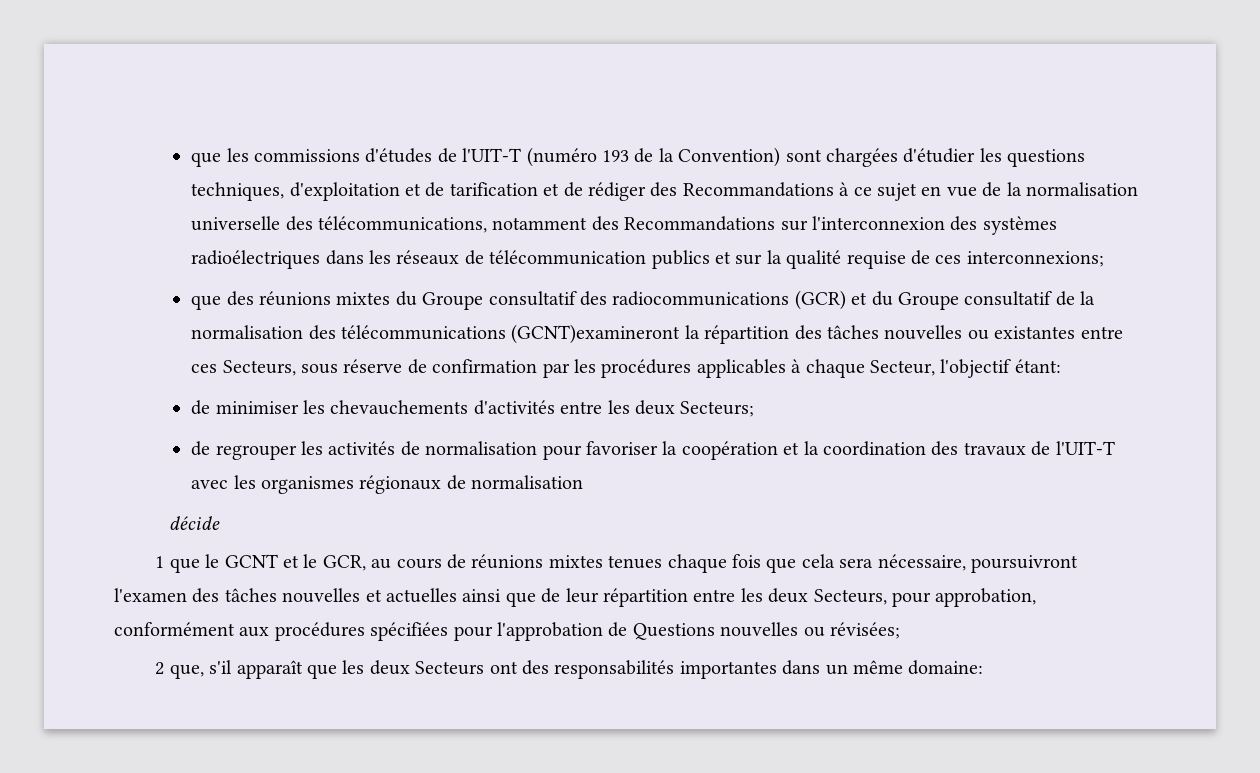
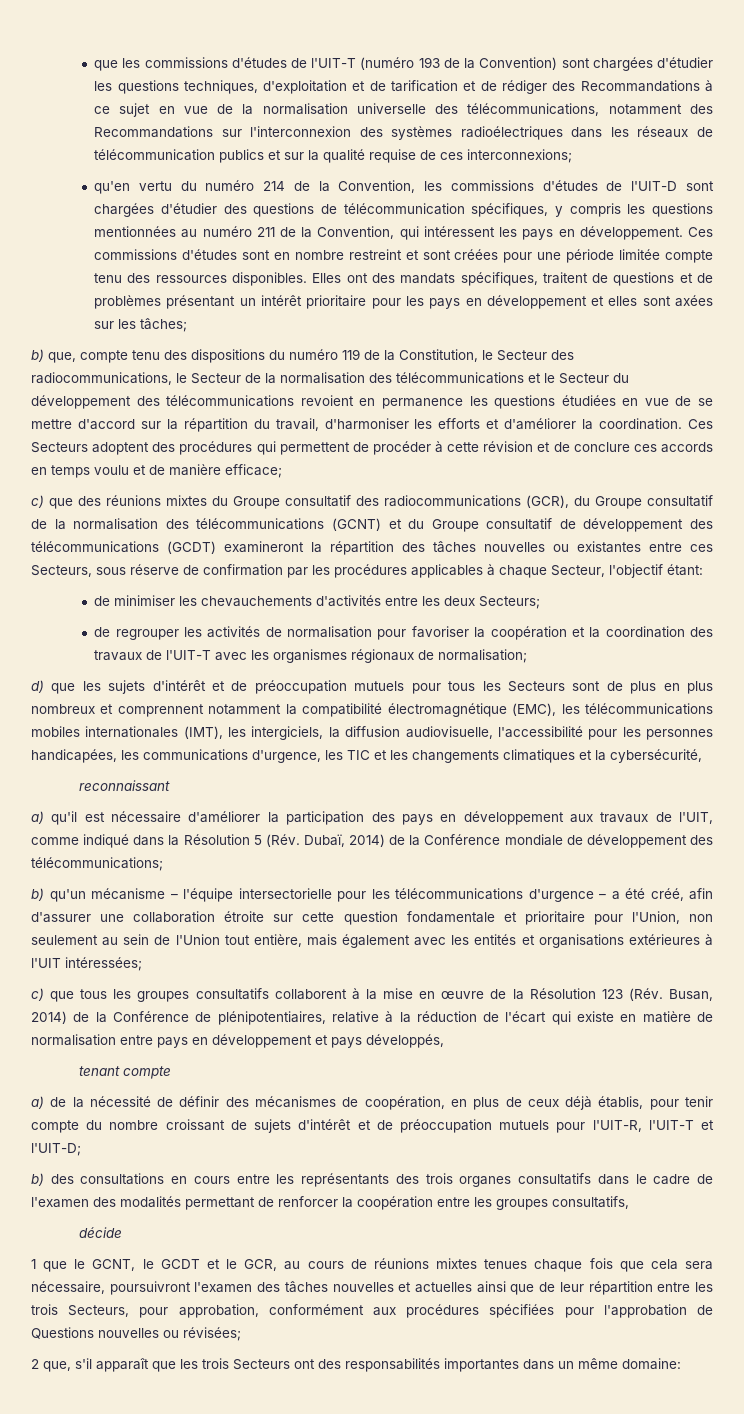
(1104, 259) none -> [94,180,715,194] [94,203,713,217] [94,226,713,240] [94,249,714,263] [94,272,713,286] [94,295,713,309] [94,318,188,332] [31,349,574,363] [31,372,629,385] [31,395,714,409] [31,418,714,432] [31,441,713,455] [31,464,282,478] [31,495,44,508] qu'en vertu du numéro 214 de la Convention, les commissions d'études de l'UIT-D sont chargées d'étudier des questions de télécommunication spécifiques, y compris les questions mentionnées au numéro 211 de la Convention, qui intéressent les pays en développement. Ces commissions d'études sont en nombre restreint et sont créées pour une période limitée compte tenu des ressources disponibles. Elles ont des mandats spécifiques, traitent de questions et de problèmes présentant un intérêt prioritaire pour les pays en développement et elles sont axées sur les tâches; // b) que, compte tenu des dispositions du numéro 119 de la Constitution, le Secteur des radiocommunications, le Secteur de la normalisation des télécommunications et le Secteur du développement des télécommunications revoient en permanence les questions étudiées en vue de se mettre d'accord sur la répartition du travail, d'harmoniser les efforts et d'améliorer la coordination. Ces Secteurs adoptent des procédures qui permettent de procéder à cette révision et de conclure ces accords en temps voulu et de manière efficace; // c)
[794,290,868,310] (GCR) et -> [526,495,569,508] (GCR),
[511,324,681,344] (GCNT)examineront -> [331,518,714,532] [31,541,304,554] (GCNT) et du Groupe consultatif de développement des télécommunications (GCDT) examineront
[471,475,584,489] normalisation -> [438,649,528,663] [31,680,713,694] [31,703,714,717] [31,726,714,740] [31,749,702,763] [79,780,171,791] [31,811,713,825] [31,834,713,848] [31,857,163,871] [31,888,713,902] [31,911,714,925] [31,934,713,948] [31,957,142,971] [31,988,714,1002] [31,1011,713,1025] [31,1034,444,1048] [79,1066,172,1079] [31,1096,713,1110] [31,1119,714,1133] [31,1143,81,1156] [31,1173,714,1187] [31,1196,629,1210] normalisation; // d) que les sujets d'intérêt et de préoccupation mutuels pour tous les Secteurs sont de plus en plus nombreux et comprennent notamment la compatibilité électromagnétique (EMC), les télécommunications mobiles internationales (IMT), les intergiciels, la diffusion audiovisuelle, l'accessibilité pour les personnes handicapées, les communications d'urgence, les TIC et les changements climatiques et la cybersécurité, // reconnaissant // a) qu'il est nécessaire d'améliorer la participation des pays en développement aux travaux de l'UIT, comme indiqué dans la Résolution 5 (Rév. Dubaï, 2014) de la Conférence mondiale de développement des télécommunications; // b) qu'un mécanisme – l'équipe intersectorielle pour les télécommunications d'urgence – a été créé, afin d'assurer une collaboration étroite sur cette question fondamentale et prioritaire pour l'Union, non seulement au sein de l'Union tout entière, mais également avec les entités et organisations extérieures à l'UIT intéressées; // c) que tous les groupes consultatifs collaborent à la mise en œuvre de la Résolution 123 (Rév. Busan, 2014) de la Conférence de plénipotentiaires, relative à la réduction de l'écart qui existe en matière de normalisation entre pays en développement et pays développés, // tenant compte // a) de la nécessité de définir des mécanismes de coopération, en plus de ceux déjà établis, pour tenir compte du nombre croissant de sujets d'intérêt et de préoccupation mutuels pour l'UIT-R, l'UIT-T et l'UIT-D; // b) des consultations en cours entre les représentants des trois organes consultatifs dans le cadre de l'examen des modalités permettant de renforcer la coopération entre les groupes consultatifs,
[224,554,278,568] GCNT -> [92,1259,200,1271] GCNT, le GCDT
[768,588,809,603] deux -> [31,1304,58,1315] trois
[369,660,410,675] deux -> [202,1358,229,1369] trois

